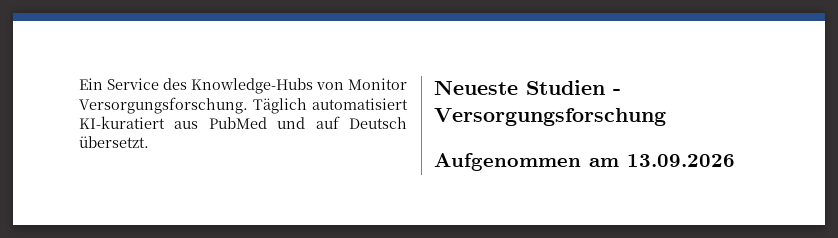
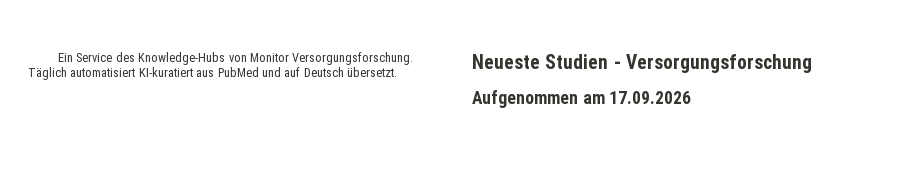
[627,154,735,167] 13.09.2026 -> [609,91,692,104] 17.09.2026

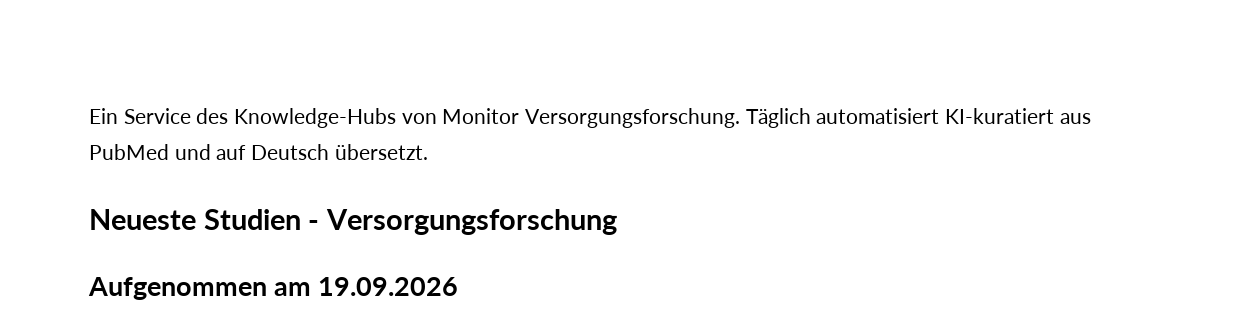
[609,91,692,104] 17.09.2026 -> [318,277,459,296] 19.09.2026

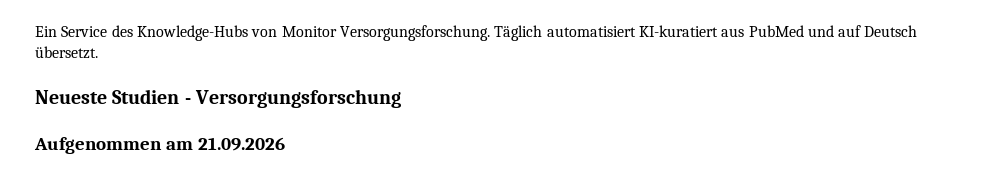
[318,277,459,296] 19.09.2026 -> [197,137,285,151] 21.09.2026

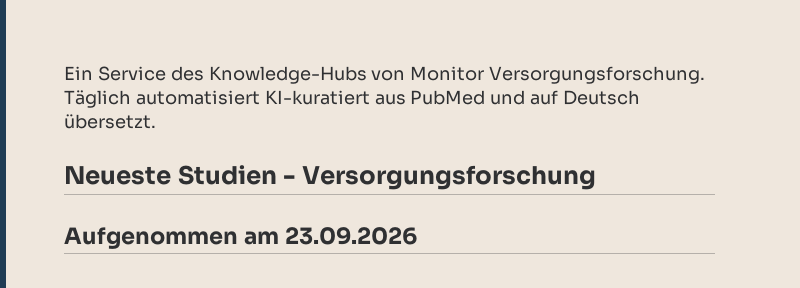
[197,137,285,151] 21.09.2026 -> [285,227,418,245] 23.09.2026

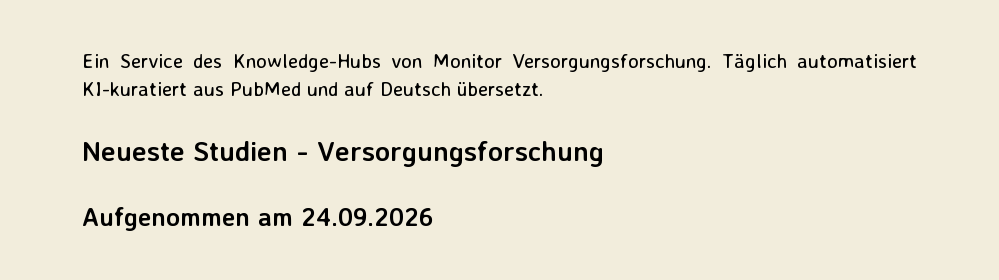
[285,227,418,245] 23.09.2026 -> [301,208,433,226] 24.09.2026

